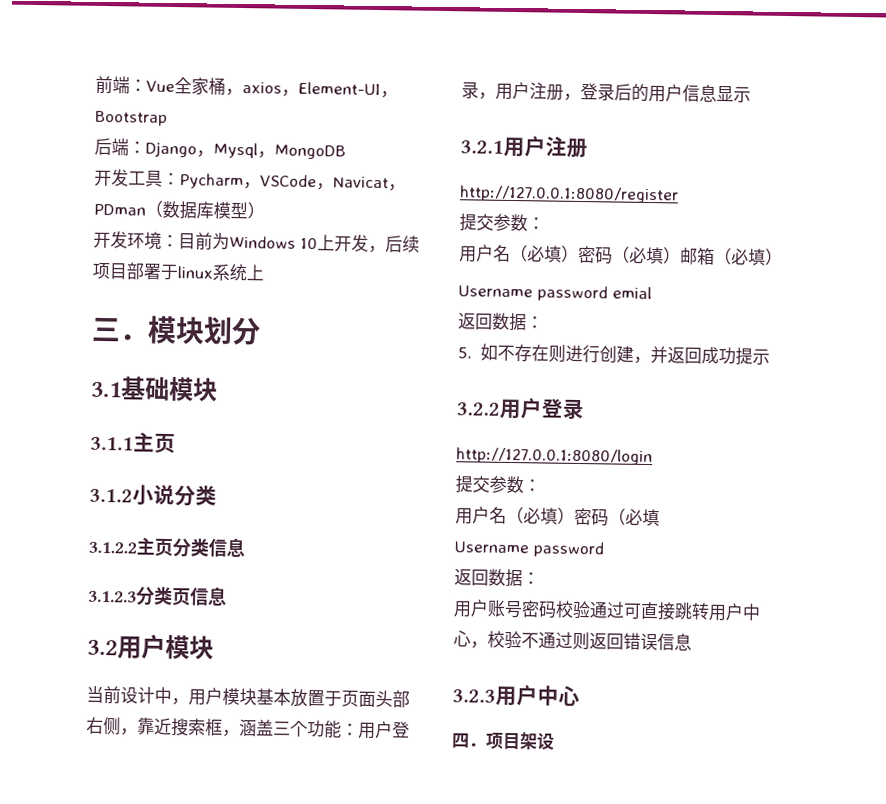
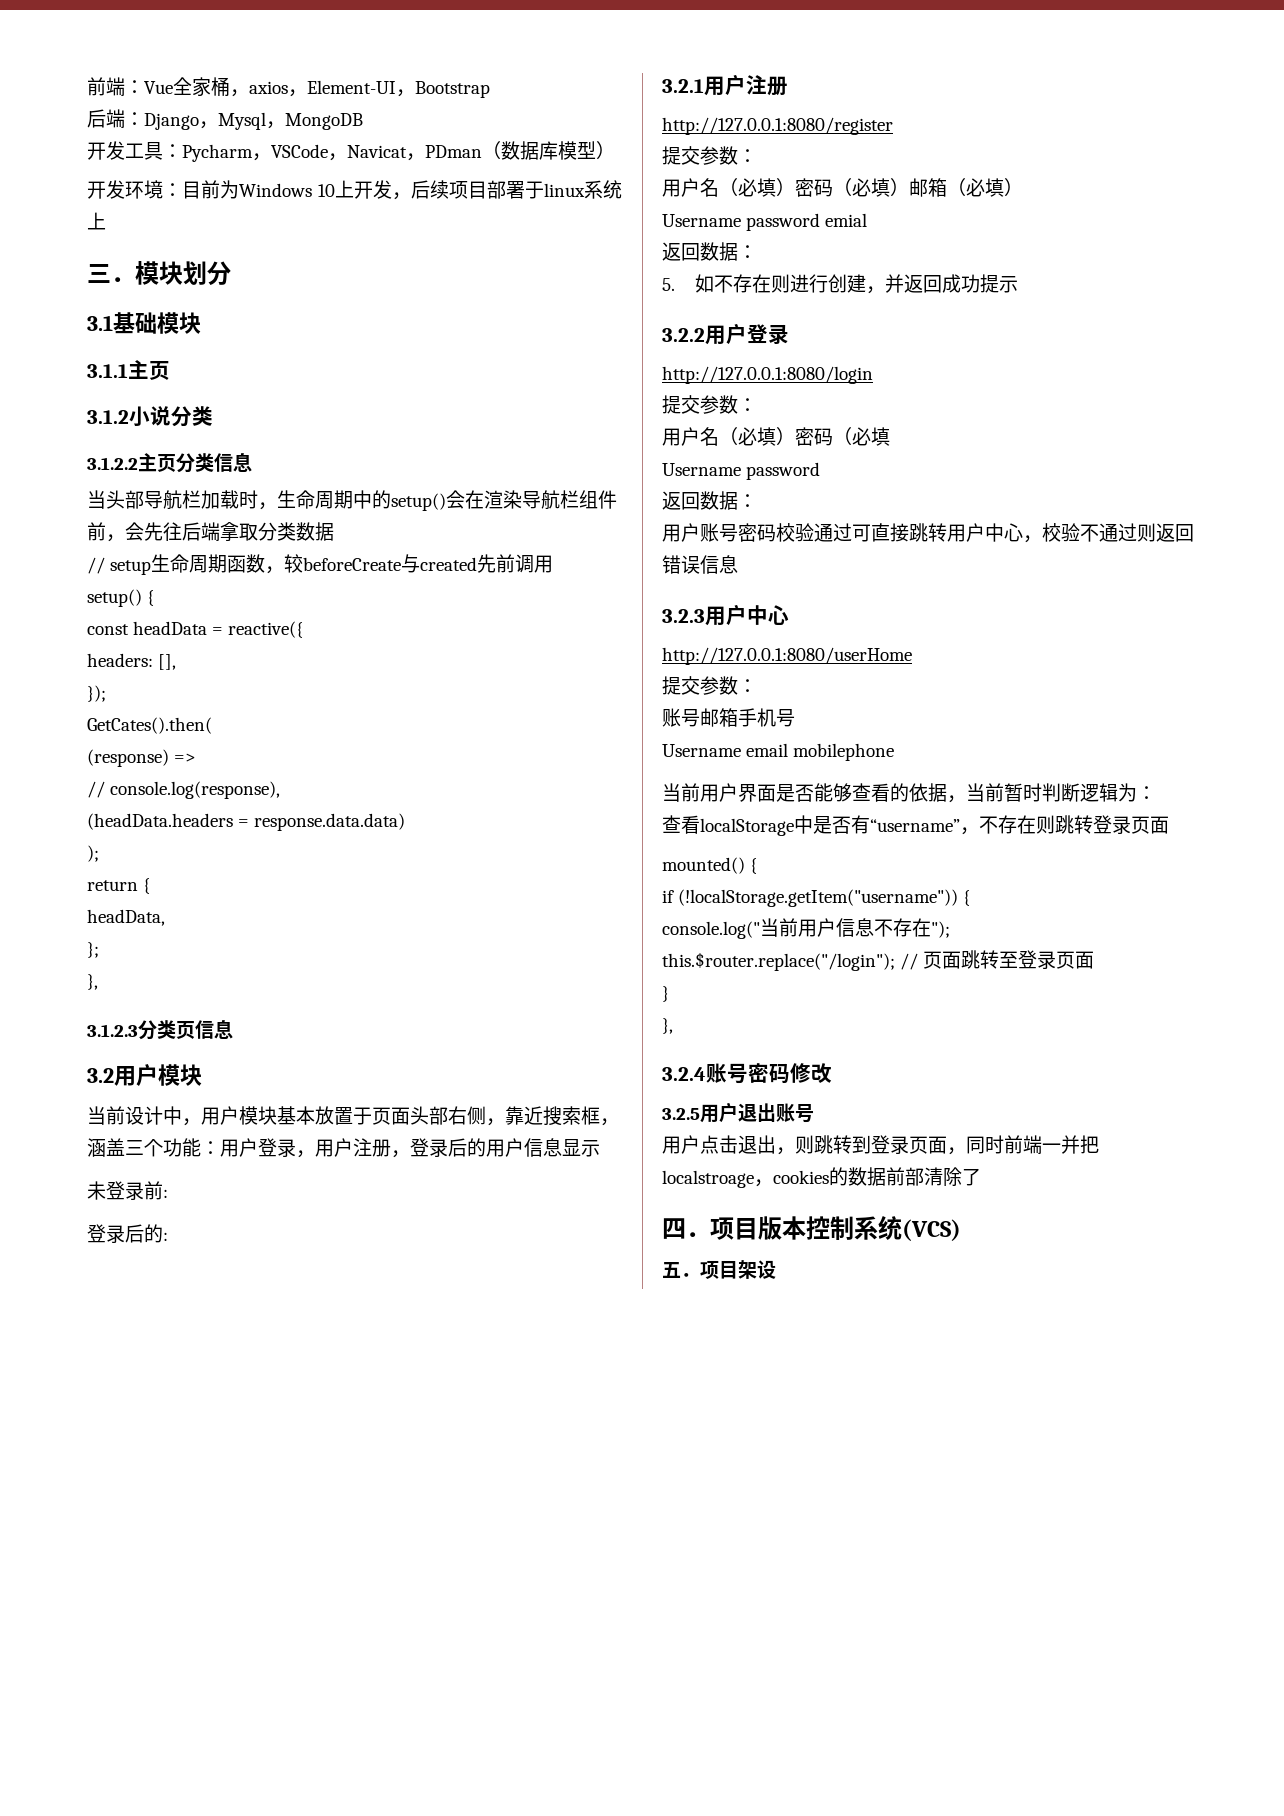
(245, 547) none -> [87,490,617,511] [87,522,334,542] [87,554,554,575] [87,589,155,607] [87,621,304,638] [87,653,177,670] [87,685,106,702] [87,717,212,734] [87,749,197,767] [87,781,281,799] [87,813,406,831] [87,845,99,862] [87,878,151,894] [87,909,165,926] [87,942,99,958] [87,974,98,990] // 当头部导航栏加载时，生命周期中的setup()会在渲染导航栏组件前，会先往后端拿取分类数据 // // setup生命周期函数，较beforeCreate与created先前调用 // setup() { // const headData = reactive({ // headers: [], // }); // GetCates().then( // (response) => // // console.log(response), // (headData.headers = response.data.data) // ); // return { // headData, // }; // },
(751, 94) none -> [87,1181,168,1200] [87,1224,168,1243] // 未登录前: // 登录后的:
[451,733,470,749] 四 -> [662,647,912,665] [662,676,757,695] [662,708,795,727] [662,743,895,761] [662,783,1156,803] [662,815,1169,836] [662,857,758,874] [662,889,971,907] [662,918,950,939] [662,950,1095,971] [662,986,669,1002] [662,1018,673,1034] [662,1063,832,1084] [662,1102,814,1123] [662,1135,1099,1155] [662,1167,981,1188] [662,1216,961,1241] [662,1262,681,1278] http://127.0.0.1:8080/userHome // 提交参数： // 账号邮箱手机号 // Username email mobilephone // 当前用户界面是否能够查看的依据，当前暂时判断逻辑为： // 查看localStorage中是否有“username”，不存在则跳转登录页面 // mounted() { // if (!localStorage.getItem("username")) { // console.log("当前用户信息不存在"); // this.$router.replace("/login"); // 页面跳转至登录页面 // } // }, // 3.2.4账号密码修改 // 3.2.5用户退出账号 // 用户点击退出，则跳转到登录页面，同时前端一并把localstroage，cookies的数据前部清除了 // 四．项目版本控制系统(VCS) // 五

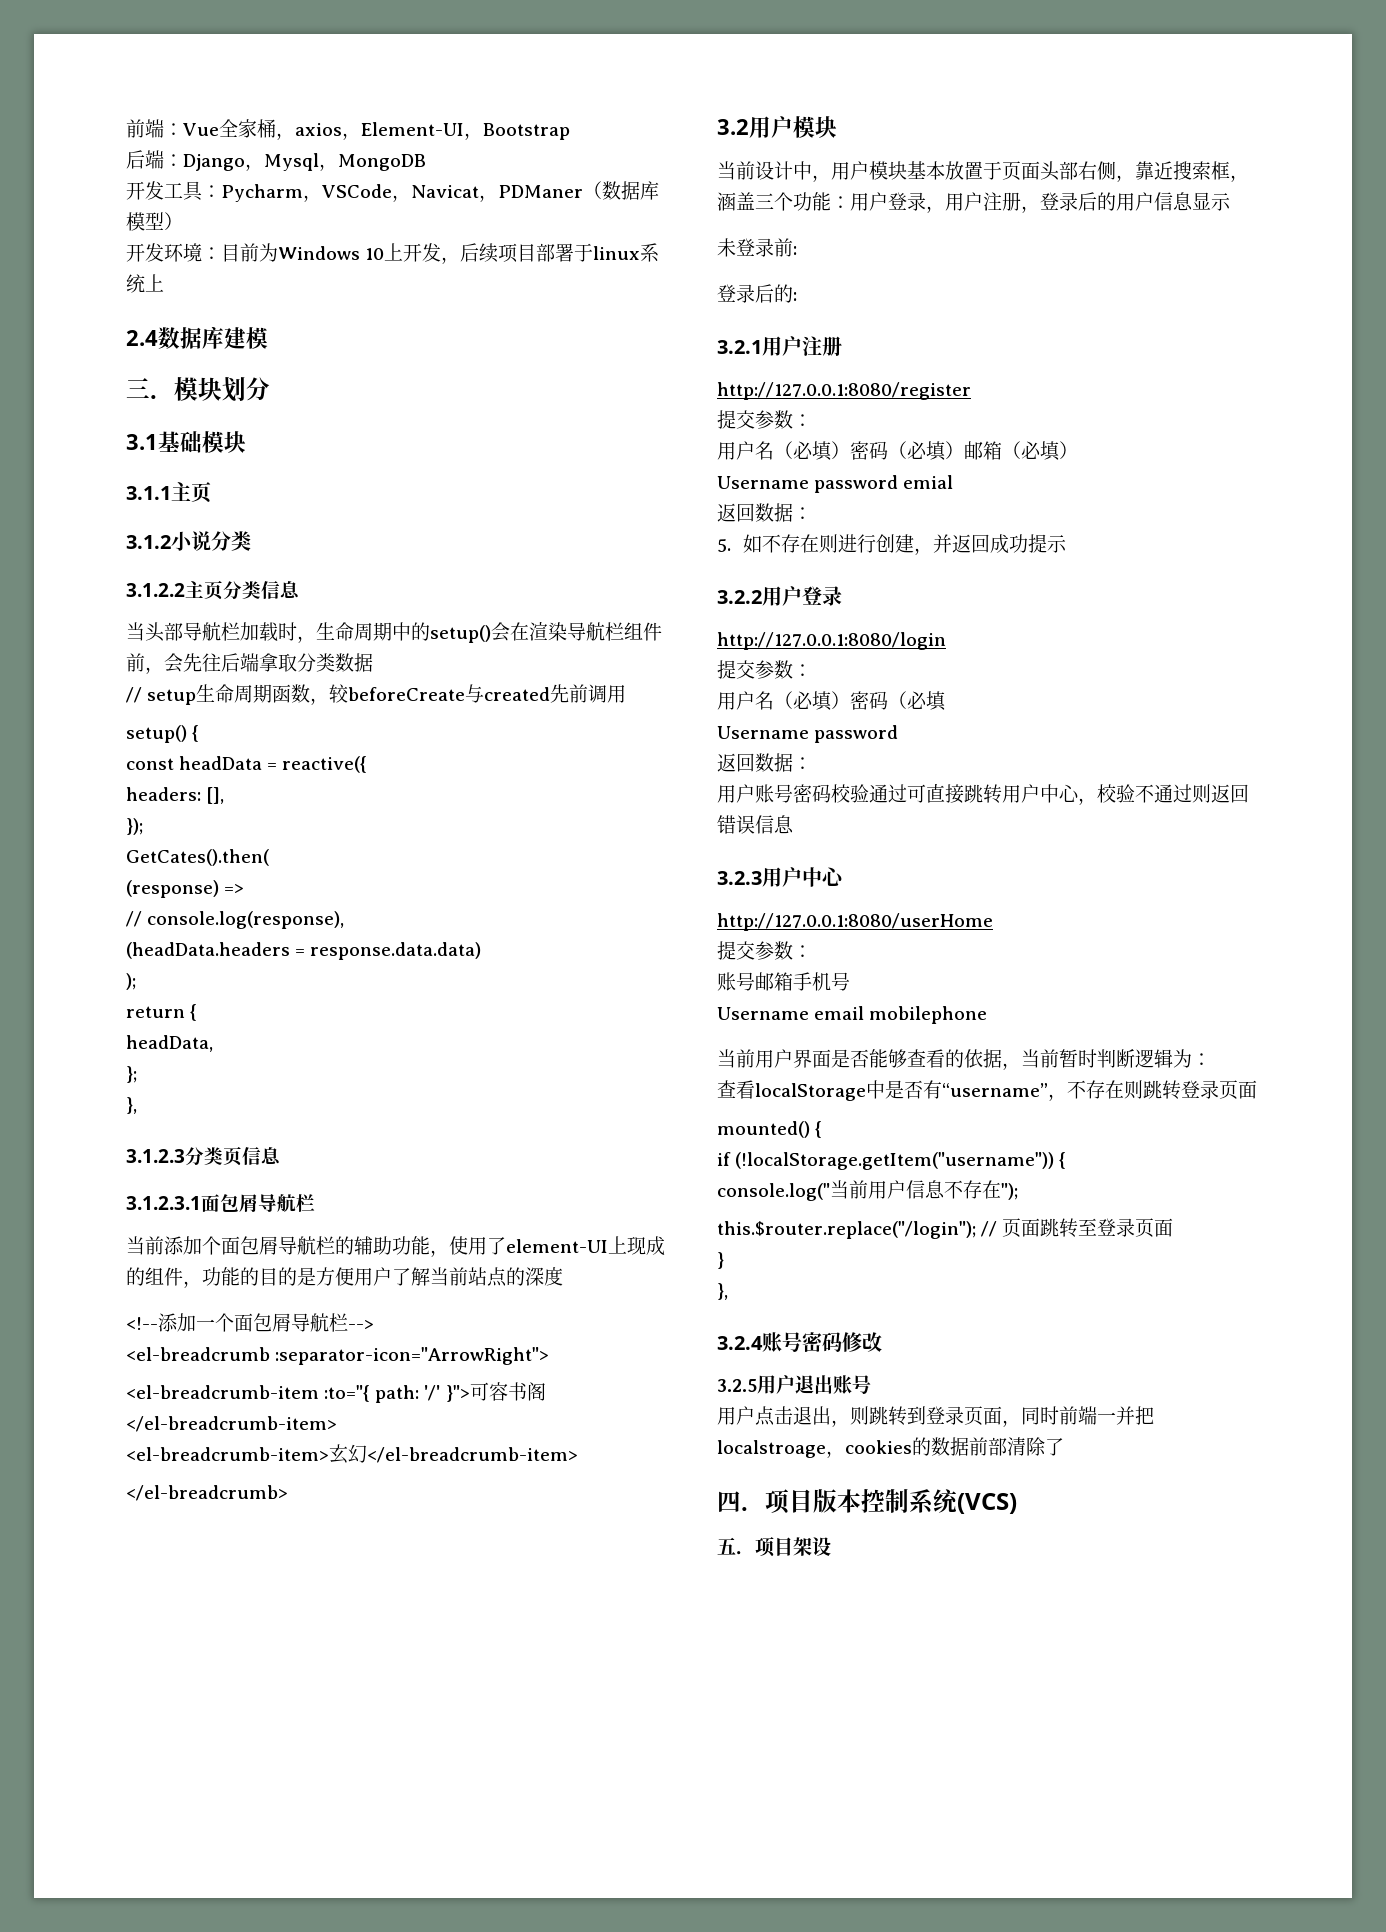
[425,145,482,158] PDman -> [498,185,583,198] PDManer
(106, 221) none -> [126,326,268,349] // 2.4数据库建模
(233, 1029) none -> [126,1194,315,1212] [126,1236,665,1257] [126,1267,563,1288] [126,1313,374,1332] [126,1347,550,1365] [126,1382,546,1403] [126,1416,337,1432] [126,1444,578,1464] [126,1485,288,1501] // 3.1.2.3.1面包屑导航栏 // 当前添加个面包屑导航栏的辅助功能，使用了element-UI上现成的组件，功能的目的是方便用户了解当前站点的深度 // <!--添加一个面包屑导航栏--> // <el-breadcrumb :separator-icon="ArrowRight"> // <el-breadcrumb-item :to="{ path: '/' }">可容书阁</el-breadcrumb-item> // <el-breadcrumb-item>玄幻</el-breadcrumb-item> // </el-breadcrumb>

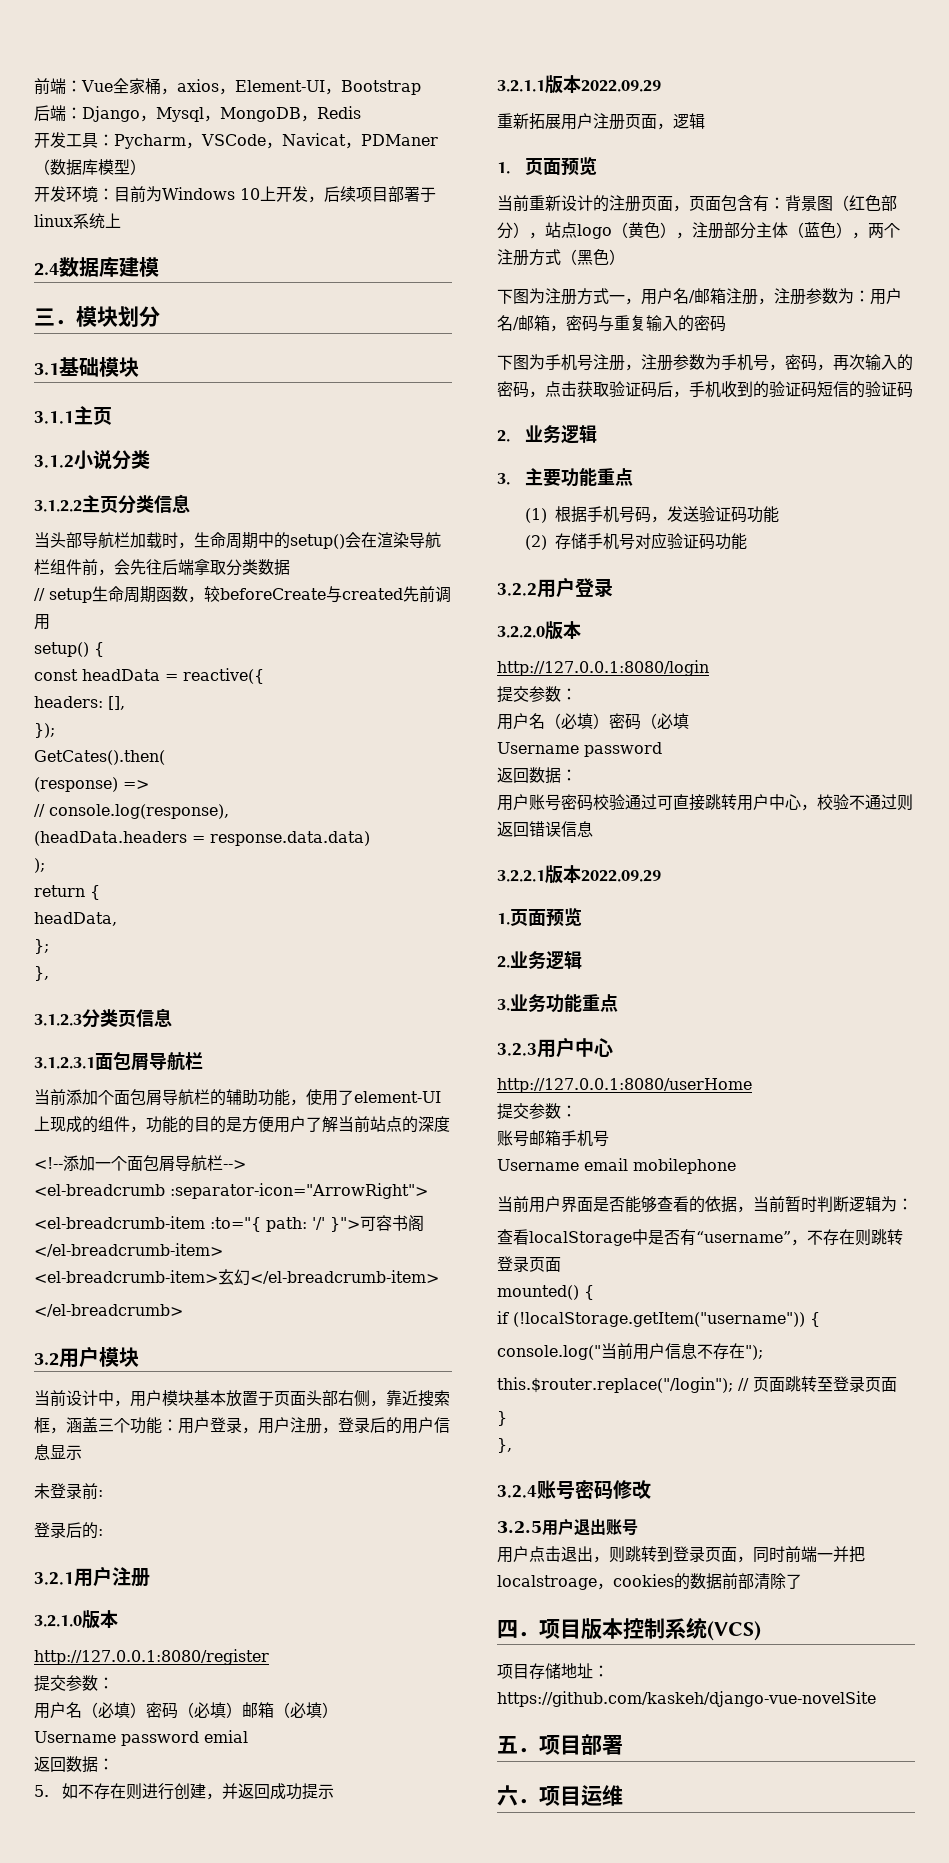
(426, 162) none -> [301,106,361,122] ，Redis
(842, 346) none -> [34,1610,118,1629] // 3.2.1.0版本
(1067, 544) none -> [497,75,661,94] [497,113,705,130] [497,157,598,176] [497,195,897,212] [497,222,900,239] [497,249,625,266] [497,288,902,305] [497,315,726,332] [497,354,913,371] [497,381,913,398] [497,425,598,444] [497,468,634,487] [525,506,780,523] [525,532,748,550] // 3.2.1.1版本2022.09.29 // 重新拓展用户注册页面，逻辑 // 1.页面预览 // 当前重新设计的注册页面，页面包含有：背景图（红色部分），站点logo（黄色），注册部分主体（蓝色），两个注册方式（黑色） // 下图为注册方式一，用户名/邮箱注册，注册参数为：用户名/邮箱，密码与重复输入的密码 // 下图为手机号注册，注册参数为手机号，密码，再次输入的密码，点击获取验证码后，手机收到的验证码短信的验证码 // 2.业务逻辑 // 3.主要功能重点 // (1)根据手机号码，发送验证码功能 // (2)存储手机号对应验证码功能
(842, 596) none -> [497,621,581,640] // 3.2.2.0版本
(794, 824) none -> [497,865,661,884] [497,908,582,927] [497,951,582,970] [497,994,618,1013] // 3.2.2.1版本2022.09.29 // 1.页面预览 // 2.业务逻辑 // 3.业务功能重点
[717,1537,831,1557] 五．项目架设 -> [497,1663,609,1679] [497,1691,876,1707] [497,1734,623,1755] [497,1785,623,1806] 项目存储地址：https://github.com/kaskeh/django-vue-novelSite // 五．项目部署 // 六．项目运维

